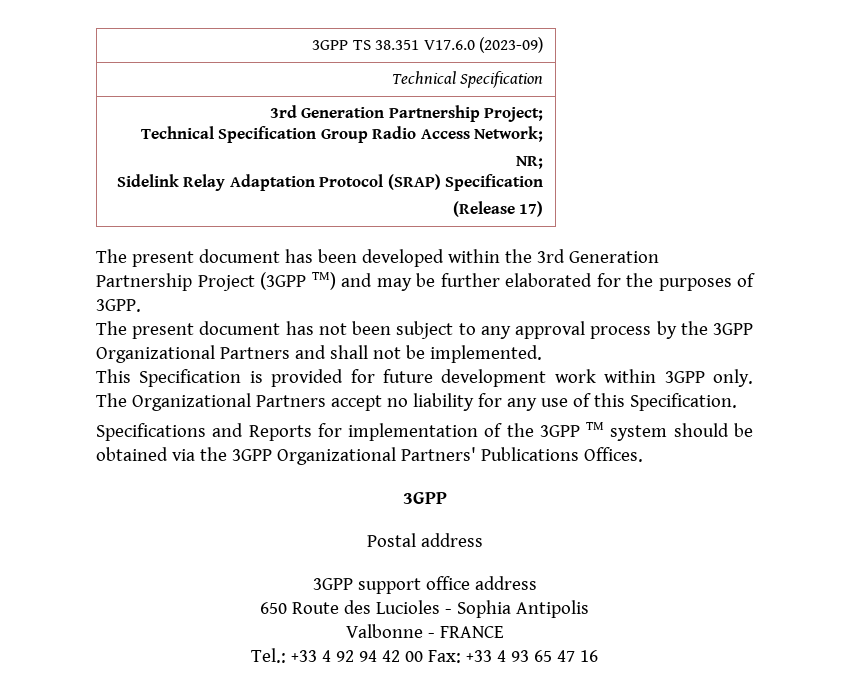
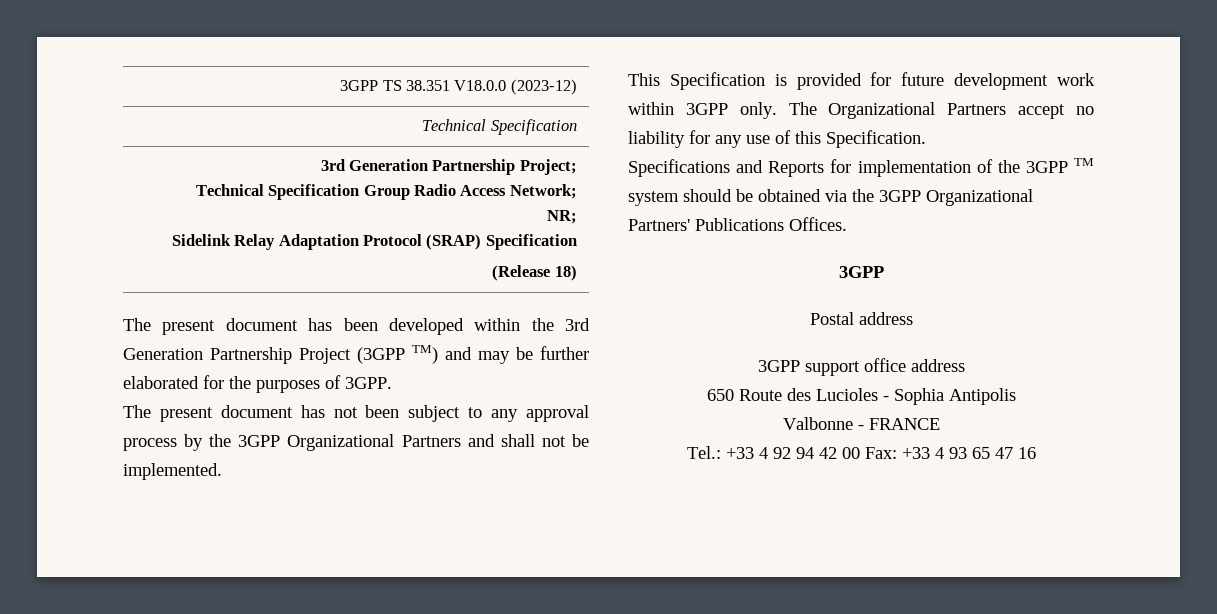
[423,37,544,53] V17.6.0 (2023-09) -> [454,79,577,95] V18.0.0 (2023-12)
[519,201,544,217] 17) -> [554,265,577,281] 18)

